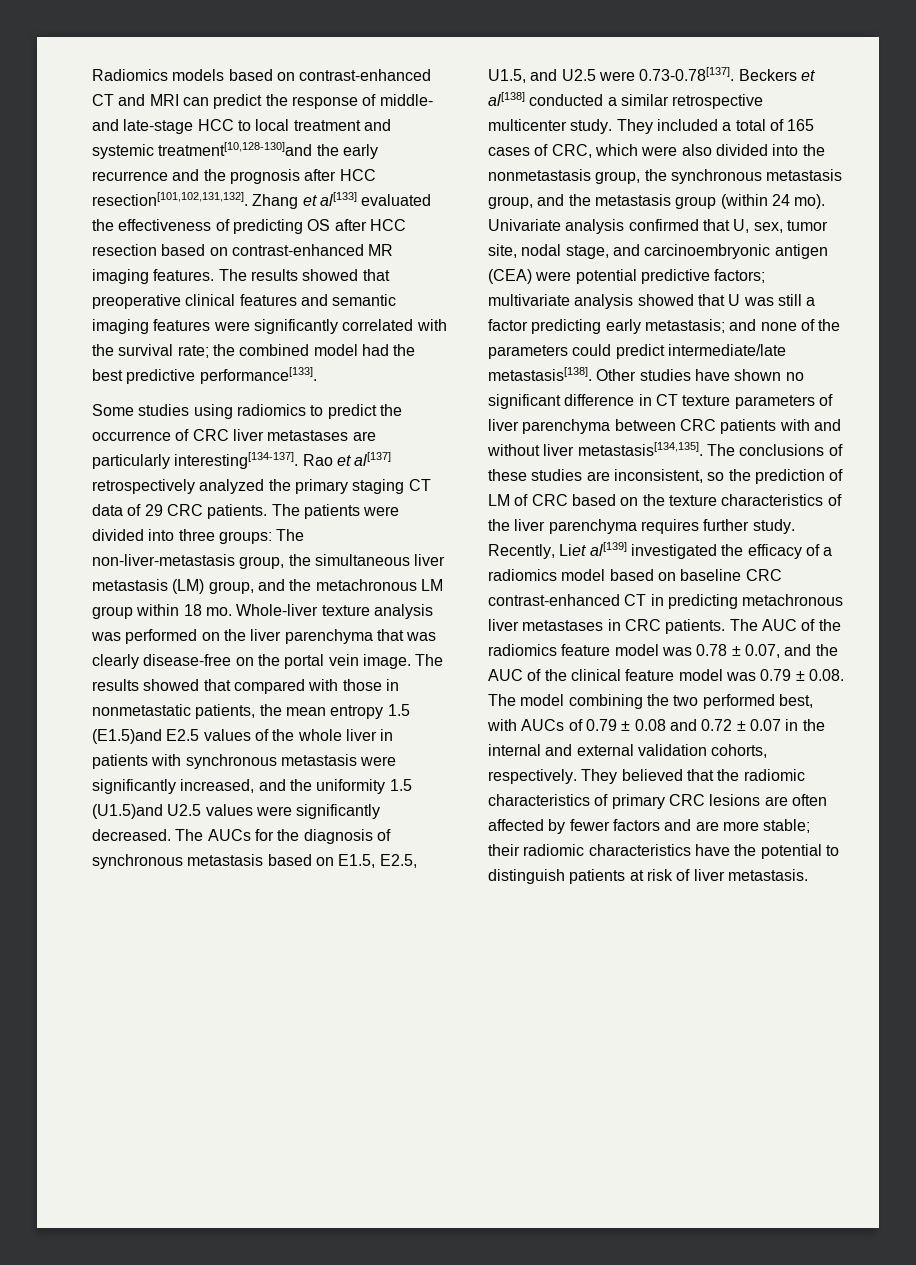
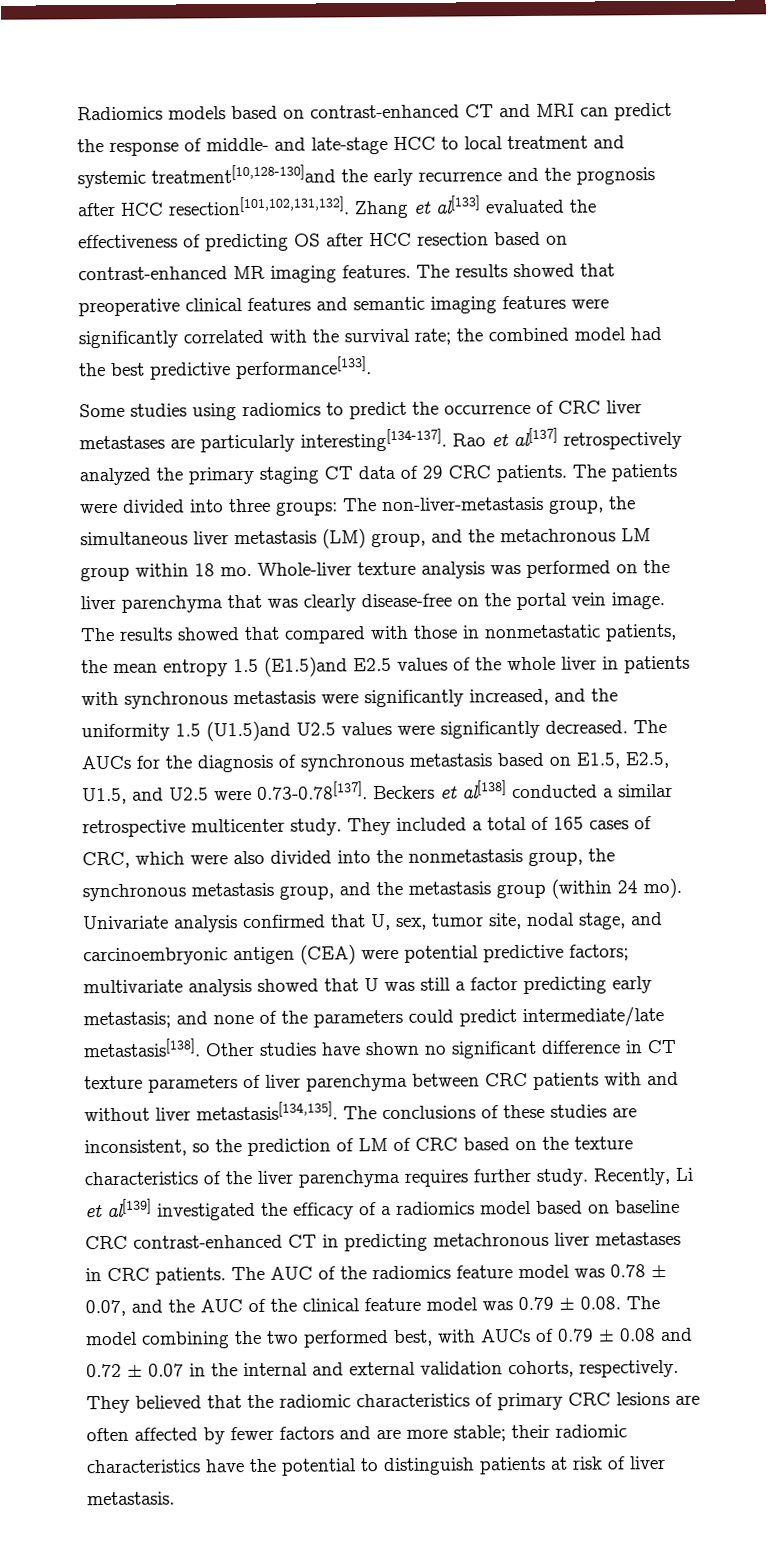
[559,544,587,556] Liet -> [675,1167,693,1181] [85,1204,103,1218] Li et

